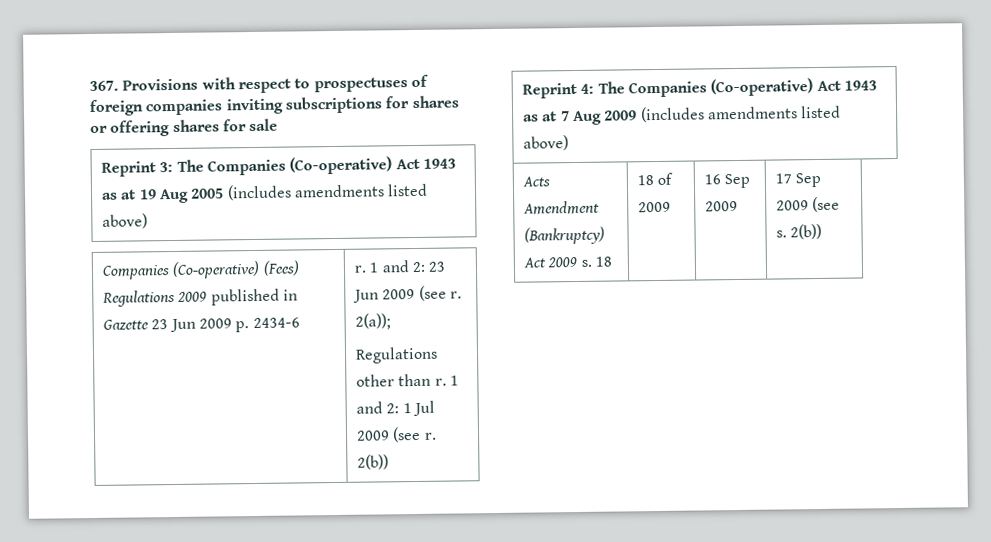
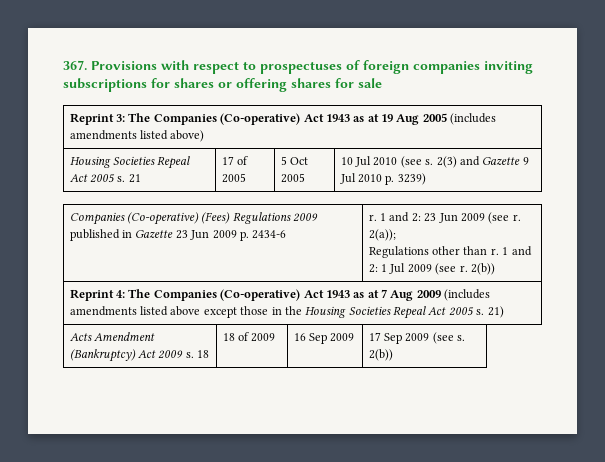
(148, 221) none -> [69,156,191,169] [69,174,141,183] [221,156,249,165] [221,173,246,183] [280,156,309,165] [280,173,305,183] [340,156,529,168] [339,173,426,185] // Housing Societies Repeal Act 2005 s. 21 | 17 of 2005 | 5 Oct 2005 | 10 Jul 2010 (see s. 2(3) and Gazette 9 Jul 2010 p. 3239)
[522,135,569,151] above) -> [170,306,504,319] above except those in the Housing Societies Repeal Act 2005 s. 21)

